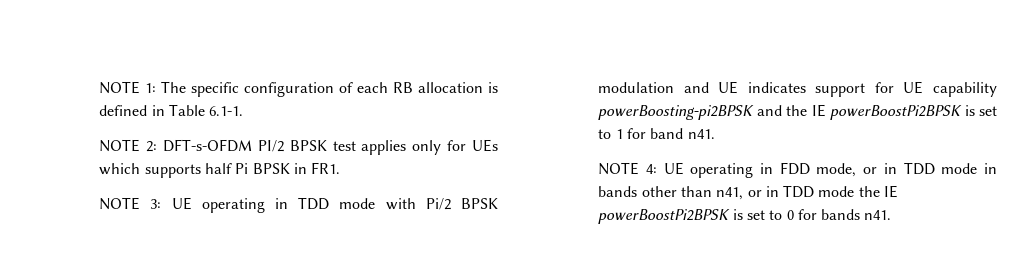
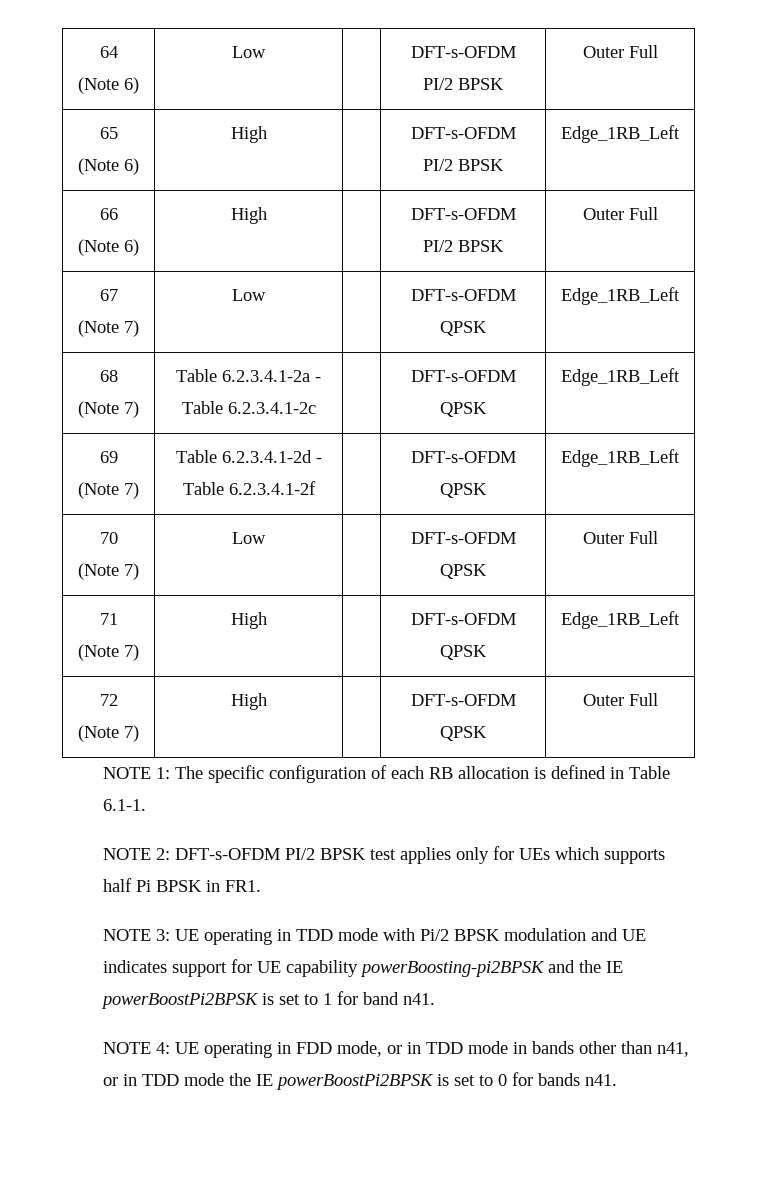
(99, 87) none -> [99,46,118,58] [78,77,139,94] [232,46,266,58] [410,46,516,58] [423,78,504,90] [582,45,658,58] [99,127,118,139] [78,158,139,175] [230,126,267,143] [410,127,516,139] [423,159,504,171] [561,125,680,143] [99,208,118,220] [78,239,139,256] [230,207,267,224] [410,208,516,220] [423,240,504,252] [582,207,658,220] [99,289,118,301] [78,320,139,337] [232,289,266,301] [410,289,516,301] [440,321,487,336] [561,287,680,305] [99,370,118,382] [78,401,139,418] [176,369,321,382] [181,401,316,414] [410,370,516,382] [440,402,487,417] [561,368,680,386] [99,451,118,463] [78,482,139,499] [175,450,322,463] [182,481,316,495] [410,451,516,463] [440,483,487,498] [561,449,680,467] [99,532,118,544] [78,563,139,580] [232,532,266,544] [410,532,516,544] [440,564,487,579] [582,531,658,544] [99,613,118,625] [78,644,139,661] [230,612,267,629] [410,613,516,625] [440,645,487,660] [561,611,680,629] [99,694,118,706] [78,725,139,742] [230,693,267,710] [410,694,516,706] [440,726,487,741] [582,693,658,706] 64 (Note 6) | Low | | DFT-s-OFDM PI/2 BPSK | Outer Full // 65 (Note 6) | High | | DFT-s-OFDM PI/2 BPSK | Edge_1RB_Left // 66 (Note 6) | High | | DFT-s-OFDM PI/2 BPSK | Outer Full // 67 (Note 7) | Low | | DFT-s-OFDM QPSK | Edge_1RB_Left // 68 (Note 7) | Table 6.2.3.4.1-2a - Table 6.2.3.4.1-2c | | DFT-s-OFDM QPSK | Edge_1RB_Left // 69 (Note 7) | Table 6.2.3.4.1-2d - Table 6.2.3.4.1-2f | | DFT-s-OFDM QPSK | Edge_1RB_Left // 70 (Note 7) | Low | | DFT-s-OFDM QPSK | Outer Full // 71 (Note 7) | High | | DFT-s-OFDM QPSK | Edge_1RB_Left // 72 (Note 7) | High | | DFT-s-OFDM QPSK | Outer Full //

